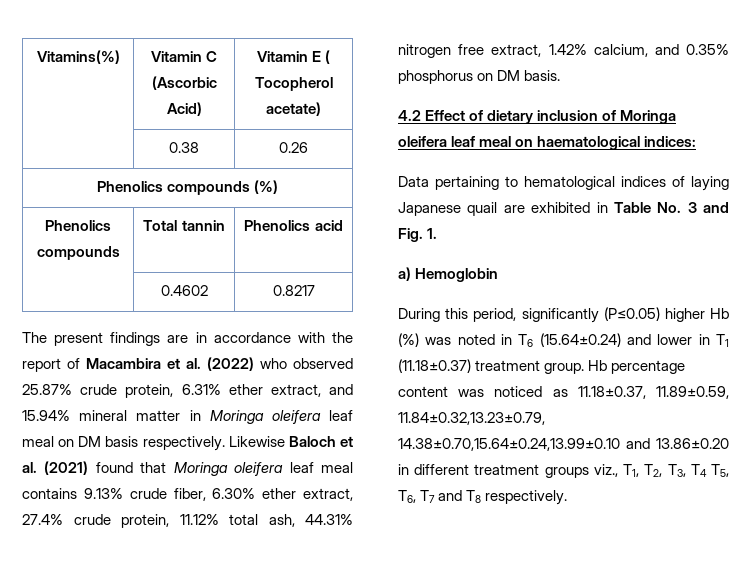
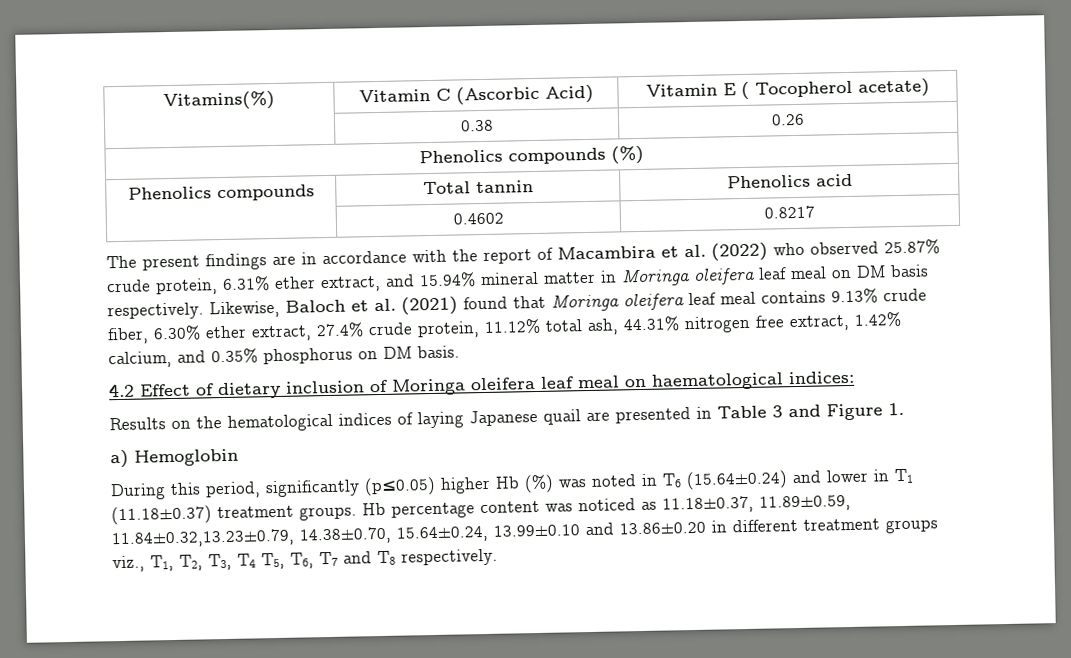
[228,436,285,447] Likewise -> [209,300,280,319] Likewise,
[398,176,518,190] Data pertaining to -> [109,416,222,431] Results on the
[531,202,591,213] exhibited -> [615,407,691,424] presented
[657,202,682,213] No. -> (767, 412) none
[398,228,423,242] Fig. -> [826,403,883,421] Figure
[603,307,660,321] (P≤0.05) -> [364,476,436,497] (p≤0.05)
[544,363,585,374] group. -> [299,506,357,521] groups.
[398,438,620,451] 14.38±0.70,15.64±0.24,13.99±0.10 -> [299,524,580,545] 14.38±0.70, 15.64±0.24, 13.99±0.10

